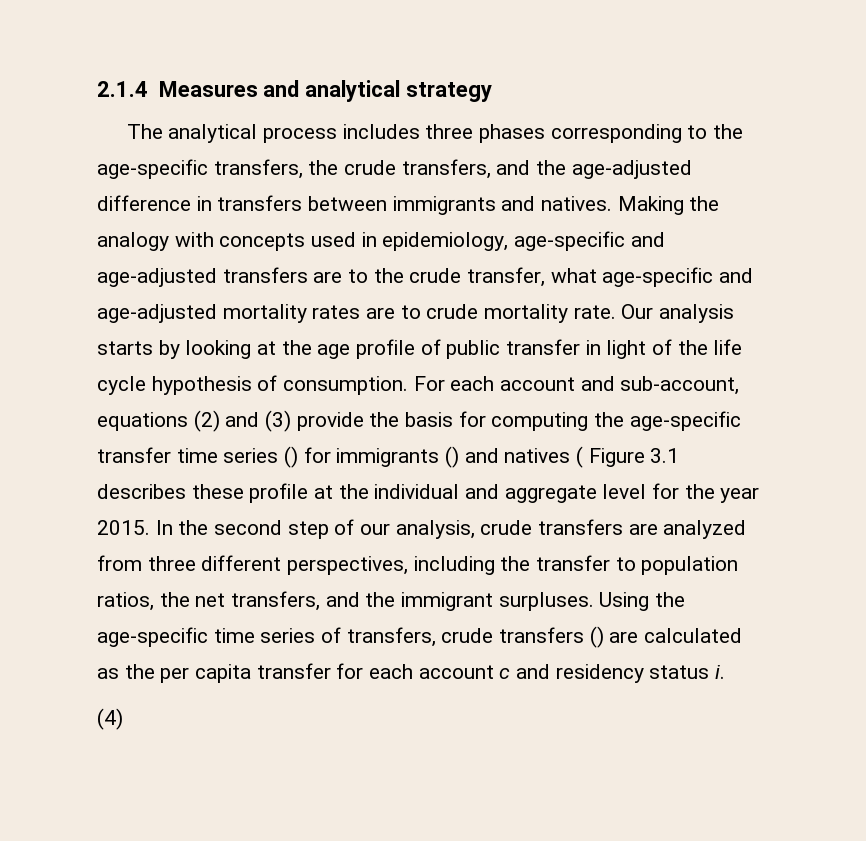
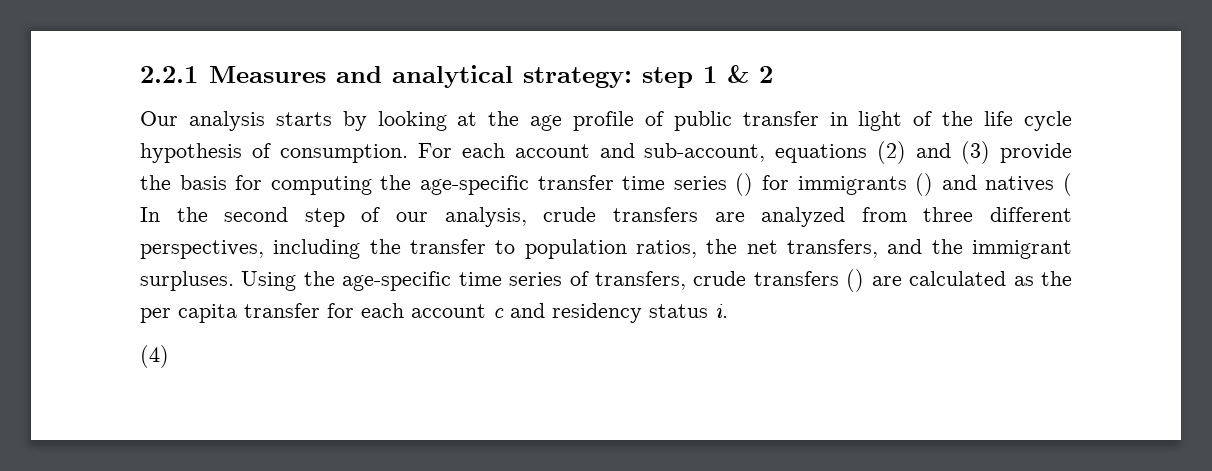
[97,81,148,97] 2.1.4 -> [140,66,198,83] 2.2.1
[406,82,493,102] [126,124,743,143] [97,159,692,179] [97,195,720,215] [97,231,665,251] [97,267,754,287] [97,304,616,323] strategy // The analytical process includes three phases corresponding to the age-specific transfers, the crude transfers, and the age-adjusted difference in transfers between immigrants and natives. Making the analogy with concepts used in epidemiology, age-specific and age-adjusted transfers are to the crude transfer, what age-specific and age-adjusted mortality rates are to crude mortality rate. -> [522,65,773,88] strategy: step 1 & 2 //
[588,448,680,467] [97,483,760,503] [97,520,150,535] Figure 3.1 describes these profile at the individual and aggregate level for the year 2015. -> (1073, 184) none

